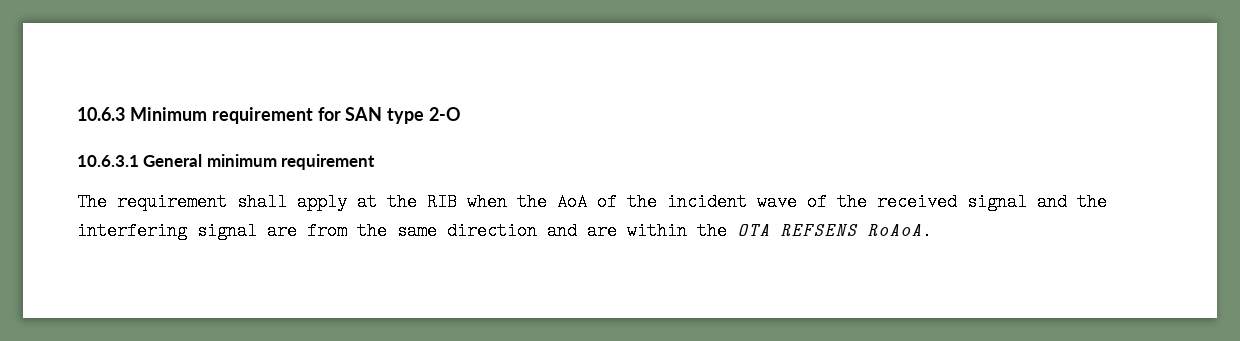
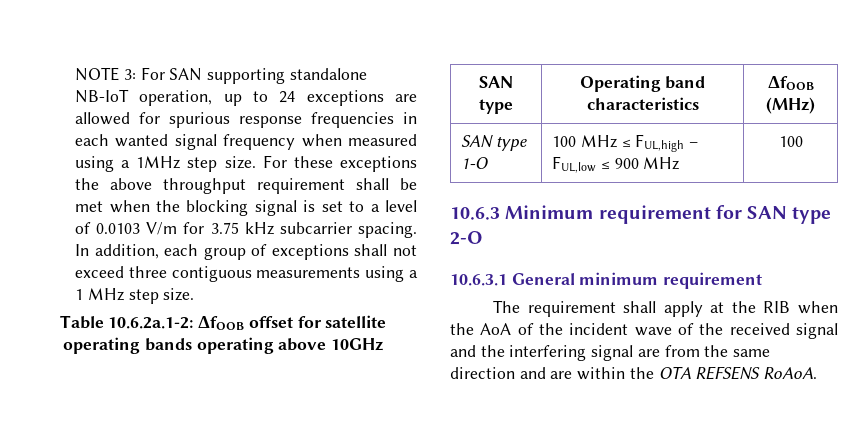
(77, 114) none -> [75,67,367,84] [75,89,417,106] [75,112,417,128] [75,134,417,150] [75,155,417,172] [75,178,417,194] [75,200,418,216] [75,222,417,238] [75,244,417,260] [75,266,418,282] [75,288,195,304] [59,315,387,330] [63,337,383,354] [479,76,513,88] [479,99,513,114] [579,75,706,92] [586,97,699,110] [767,76,814,90] [766,97,815,114] [461,135,527,151] [461,157,489,169] [552,134,698,152] [552,156,680,173] [778,136,803,147] NOTE 3: For SAN supporting standalone NB-IoT operation, up to 24 exceptions are allowed for spurious response frequencies in each wanted signal frequency when measured using a 1MHz step size. For these exceptions the above throughput requirement shall be met when the blocking signal is set to a level of 0.0103 V/m for 3.75 kHz subcarrier spacing. In addition, each group of exceptions shall not exceed three contiguous measurements using a 1 MHz step size. // Table 10.6.2a.1-2: ΔfOOB offset for satellite operating bands operating above 10GHz // SAN type | Operating band characteristics | ΔfOOB (MHz) // SAN type 1-O | 100 MHz ≤ FUL,high – FUL,low ≤ 900 MHz | 100 //

